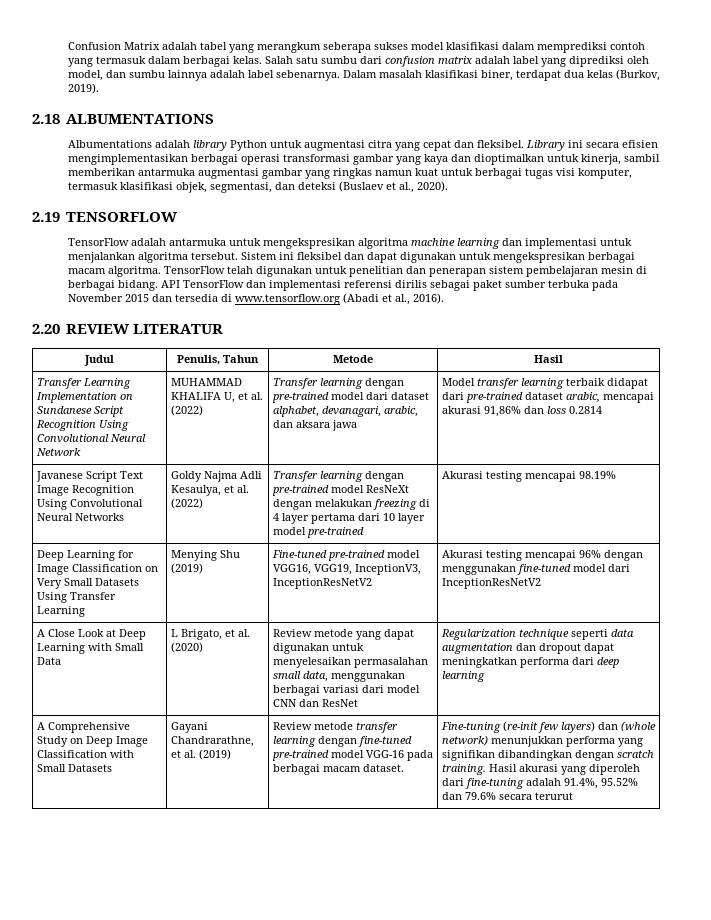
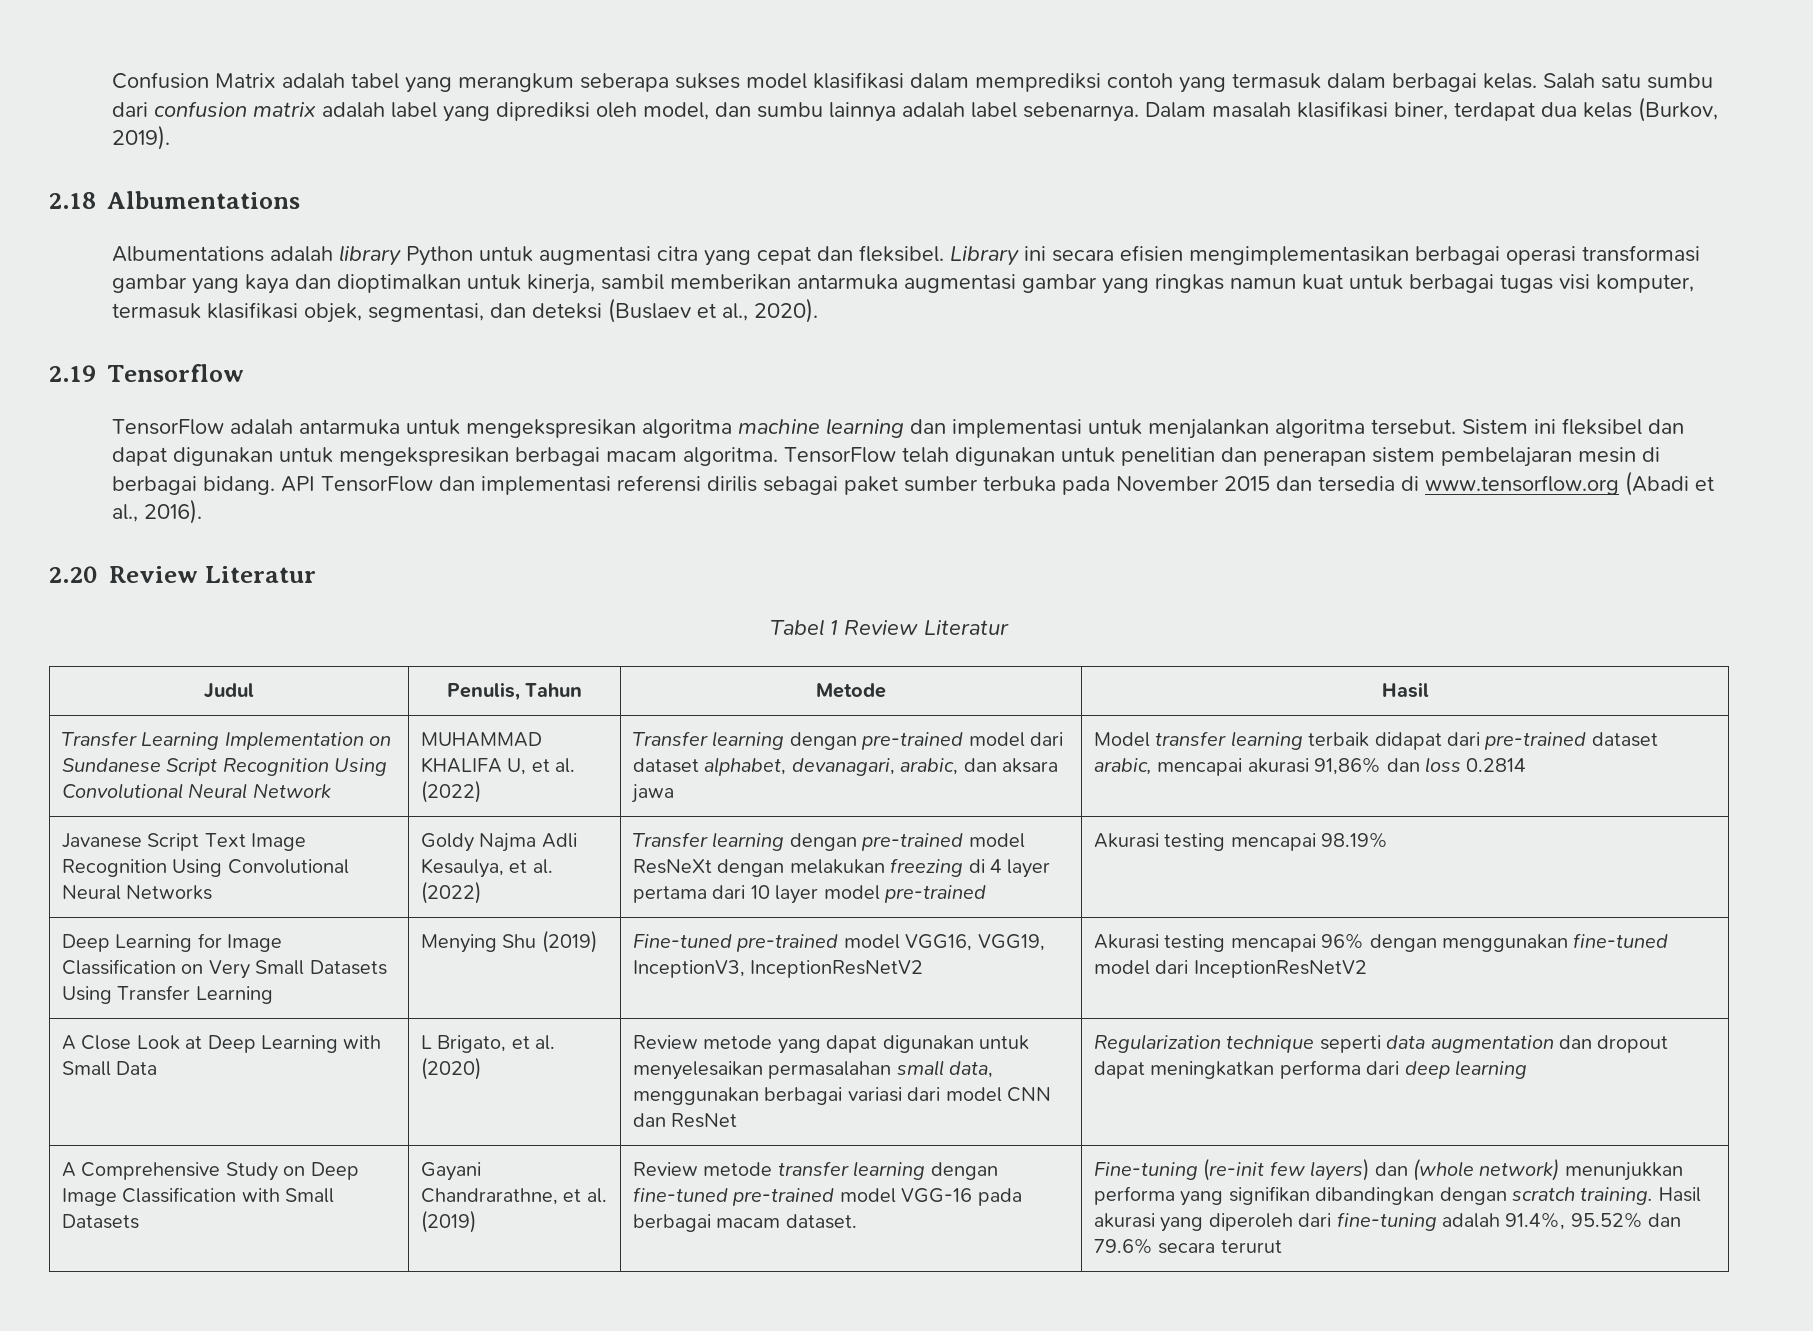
[65,114,214,124] ALBUMENTATIONS -> [107,191,300,209] Albumentations
[65,212,177,222] TENSORFLOW -> [107,364,244,382] Tensorflow
[65,324,223,334] REVIEW LITERATUR -> [109,566,316,583] [771,619,1009,636] Review Literatur // Tabel 1 Review Literatur

